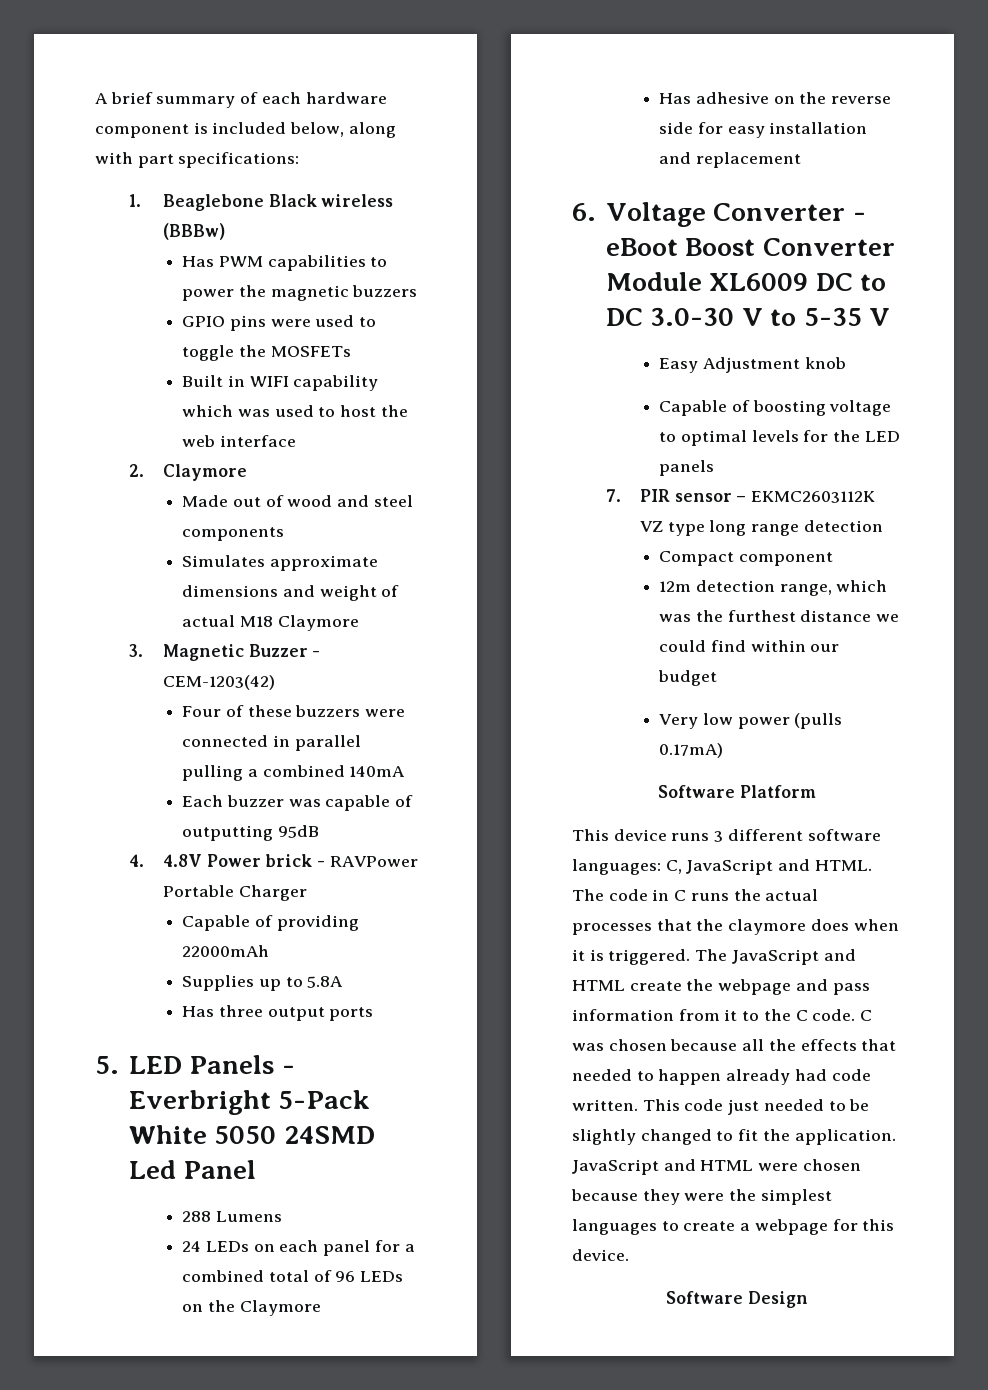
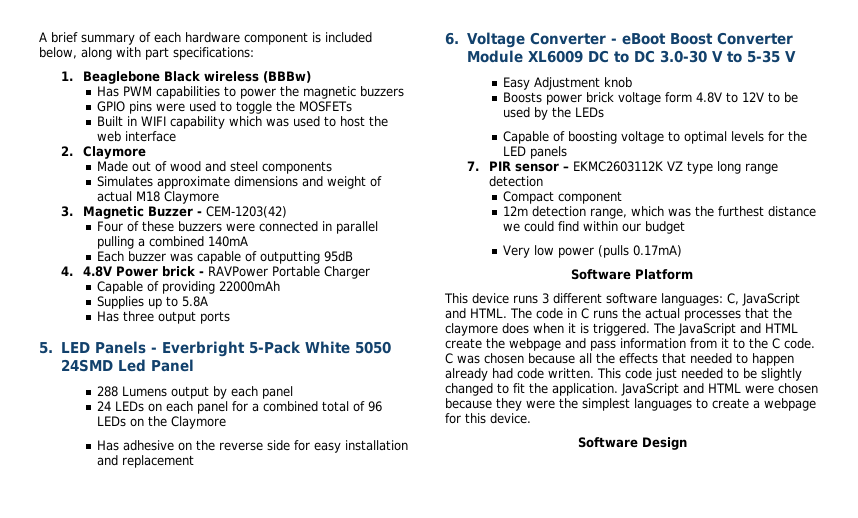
(282, 1216) none -> [171,386,294,399] output by each panel
(846, 363) none -> [503,92,799,105] [503,107,605,120] // Boosts power brick voltage form 4.8V to 12V to be used by the LEDs

